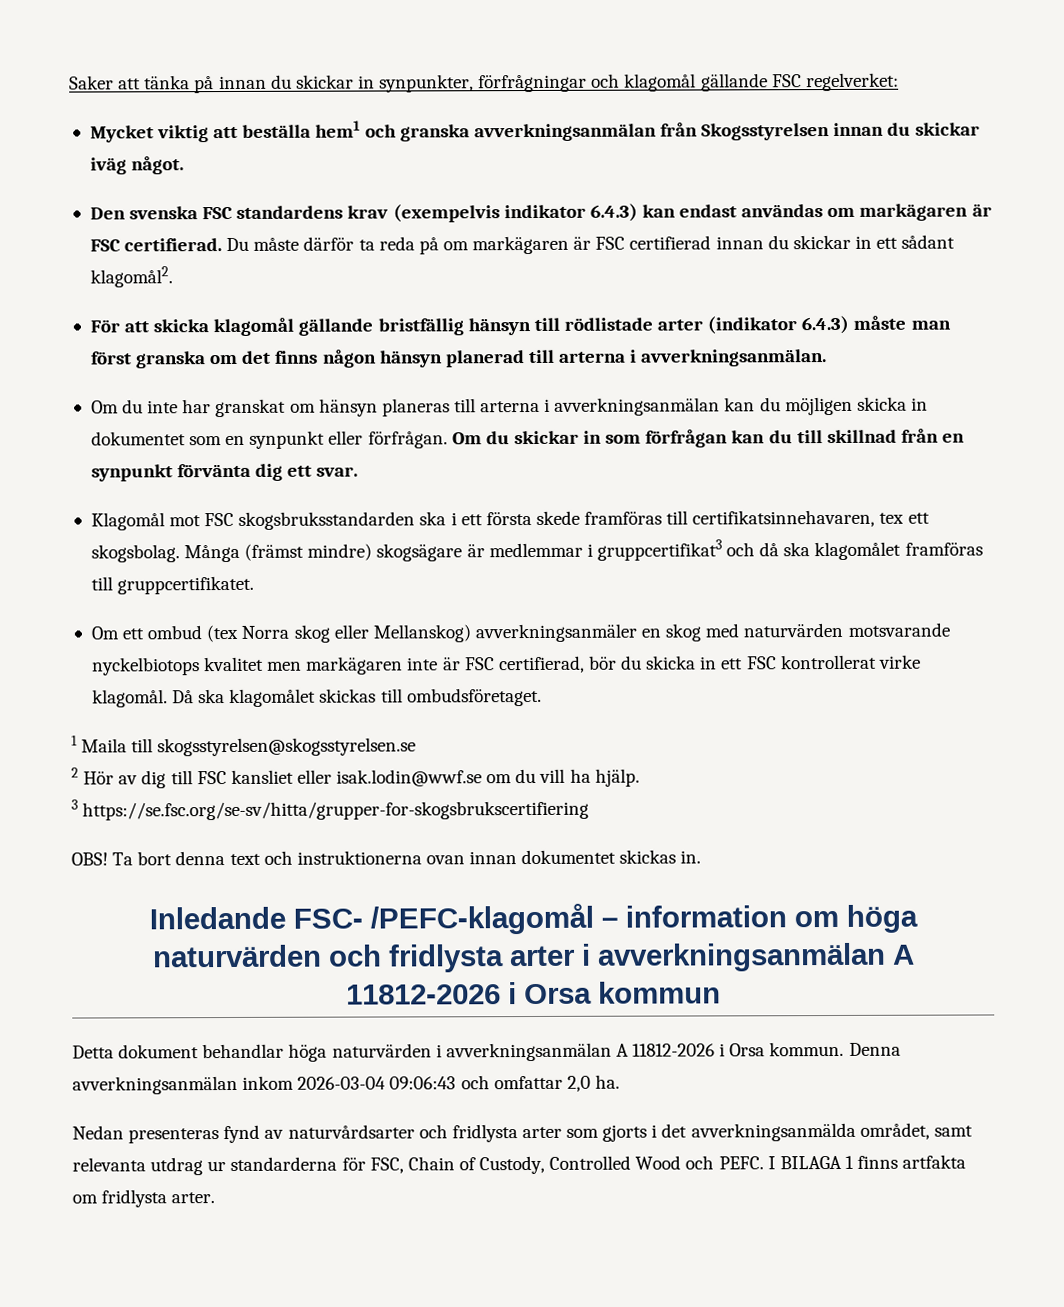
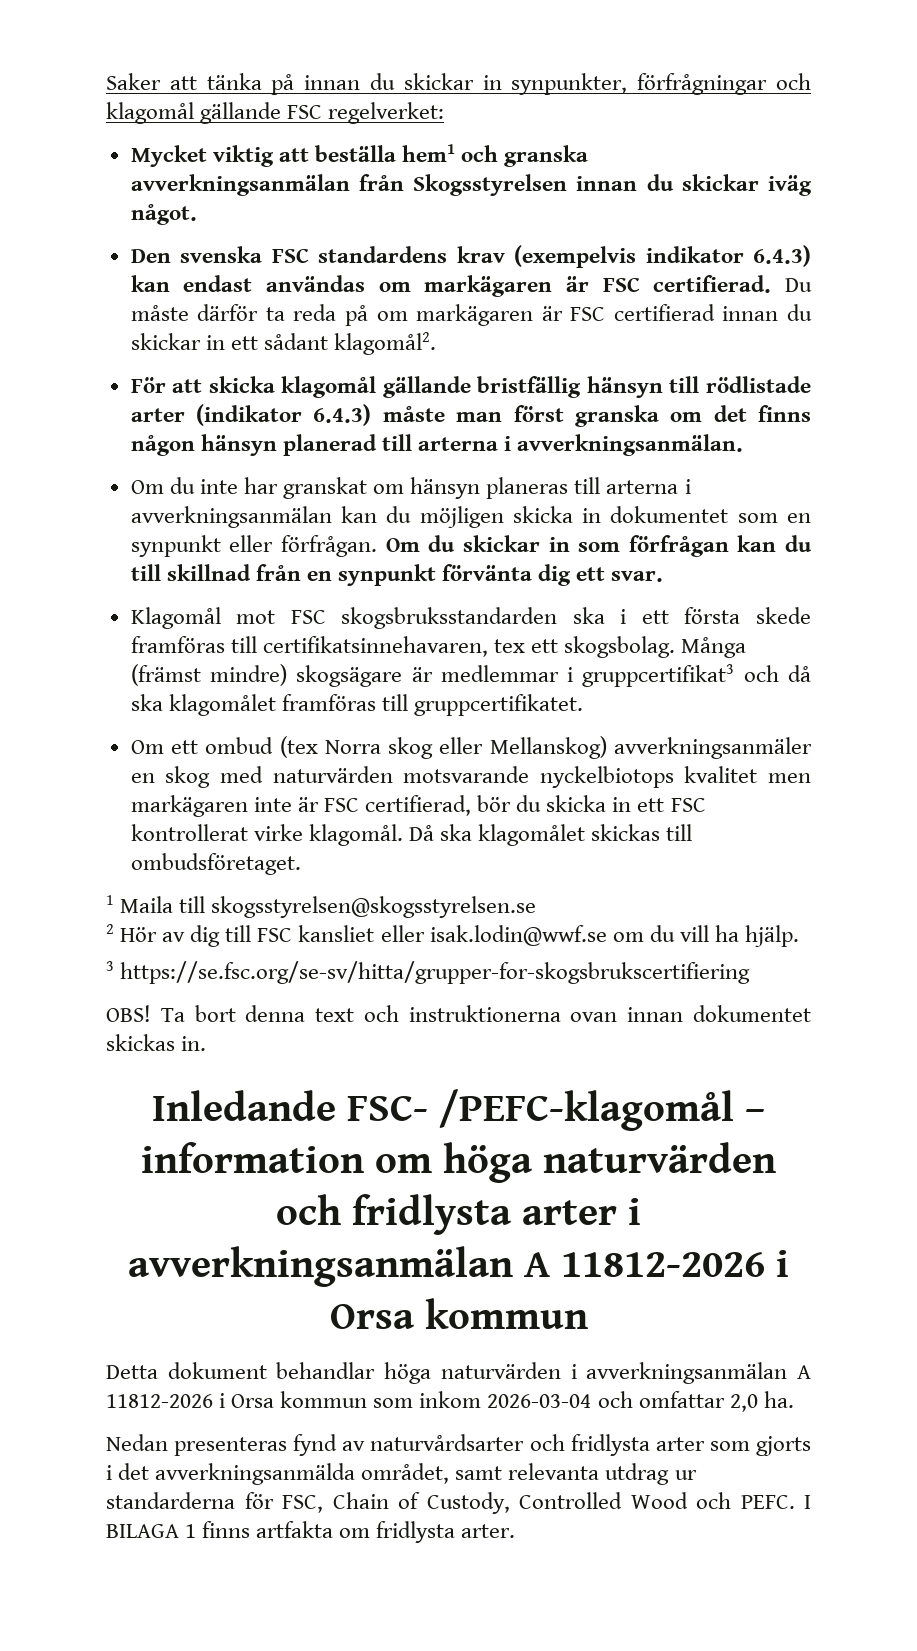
[769,1041,901,1057] [72,1075,238,1095] kommun. Denna avverkningsanmälan -> [280,1391,414,1408] kommun som
[389,1076,457,1090] 09:06:43 -> (592, 1401) none

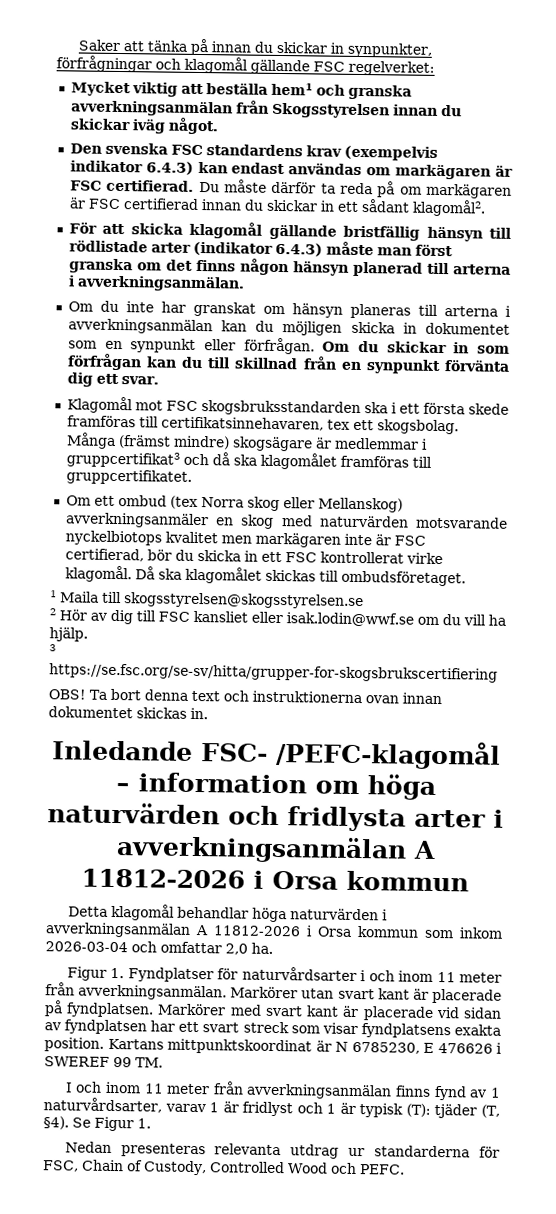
[167,1362,267,1379] dokument -> [110,903,175,921] klagomål
[106,1434,811,1456] [106,1463,503,1485] Nedan presenteras fynd av naturvårdsarter och fridlysta arter som gjorts i det avverkningsanmälda området, samt -> [66,966,502,983] [45,982,503,1004] [44,1000,503,1021] [44,1019,501,1039] [44,1037,502,1055] [44,1056,163,1068] [64,1081,501,1101] [43,1097,501,1119] [43,1116,151,1132] [64,1141,206,1158] Figur 1. Fyndplatser för naturvårdsarter i och inom 11 meter från avverkningsanmälan. Markörer utan svart kant är placerade på fyndplatsen. Markörer med svart kant är placerade vid sidan av fyndplatsen har ett svart streck som visar fyndplatsens exakta position. Kartans mittpunktskoordinat är N 6785230, E 476626 i SWEREF 99 TM. // I och inom 11 meter från avverkningsanmälan finns fynd av 1 naturvårdsarter, varav 1 är fridlyst och 1 är typisk (T): tjäder (T, §4). Se Figur 1. // Nedan presenteras
[804,1495,811,1509] [106,1521,516,1543] I BILAGA 1 finns artfakta om fridlysta arter. -> (405, 1169) none

